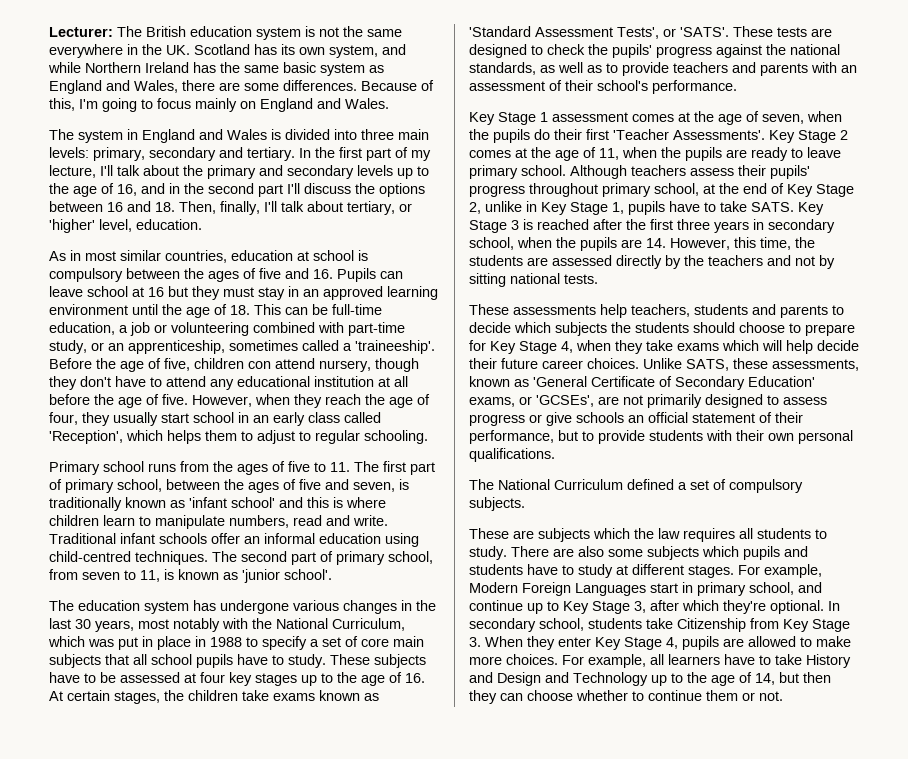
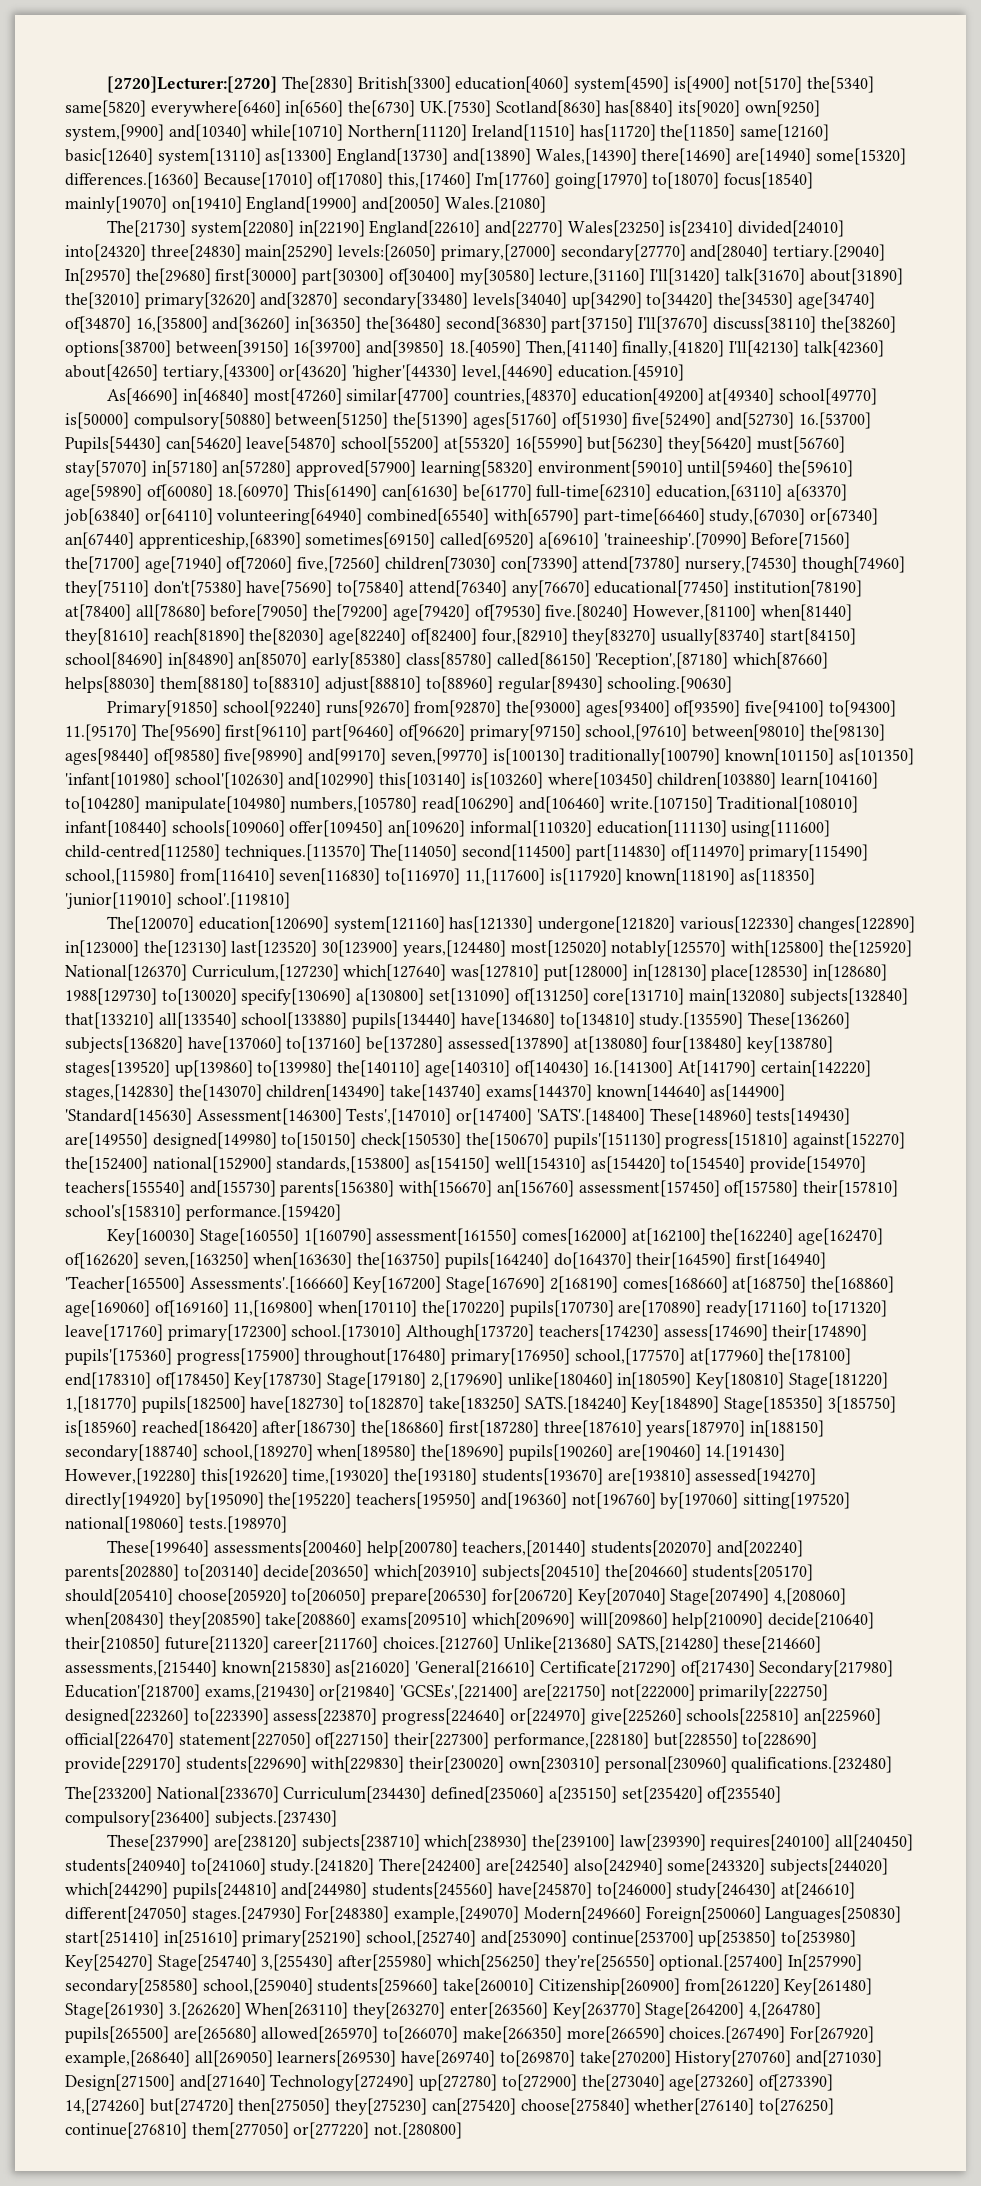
[49,26,402,40] [49,44,406,58] [48,62,384,76] [49,80,434,94] [49,98,389,112] [49,129,429,143] [49,147,431,161] [49,165,429,179] [49,183,425,197] [49,201,412,215] [49,219,202,233] [49,250,368,263] [49,268,403,282] [49,286,438,300] [49,304,382,318] [49,322,405,336] [49,340,435,354] [49,358,419,372] [49,376,408,390] [49,394,430,408] [49,412,381,426] [49,430,428,444] [49,461,435,475] [49,479,409,493] [49,497,386,511] [49,515,388,529] [49,533,419,547] [49,551,433,565] [49,569,332,583] [49,600,436,614] [49,618,405,632] [48,636,424,650] [49,654,426,668] [49,672,425,686] [49,690,379,704] [469,26,832,39] [469,44,840,58] [469,62,857,76] [469,80,737,94] [469,111,842,125] [469,129,848,143] [469,147,841,161] [469,165,810,179] [469,183,854,197] [469,201,824,215] [469,219,835,233] [469,237,815,251] [469,255,835,269] [469,273,598,287] [469,304,844,318] [469,322,855,336] [469,340,859,354] [469,358,859,371] [469,376,815,390] [469,394,827,408] [469,412,803,426] [469,430,853,444] [469,448,555,462] [469,479,803,493] [469,497,525,511] [469,528,827,542] [469,546,808,560] [469,564,822,578] [469,582,822,596] [469,600,840,614] [469,618,850,632] [469,636,851,650] [469,654,851,668] [469,672,831,686] [469,690,783,704] Lecturer: The British education system is not the same everywhere in the UK. Scotland has its own system, and while Northern Ireland has the same basic system as England and Wales, there are some differences. Because of this, I'm going to focus mainly on England and Wales. // The system in England and Wales is divided into three main levels: primary, secondary and tertiary. In the first part of my lecture, I'll talk about the primary and secondary levels up to the age of 16, and in the second part I'll discuss the options between 16 and 18. Then, finally, I'll talk about tertiary, or 'higher' level, education. // As in most similar countries, education at school is compulsory between the ages of five and 16. Pupils can leave school at 16 but they must stay in an approved learning environment until the age of 18. This can be full-time education, a job or volunteering combined with part-time study, or an apprenticeship, sometimes called a 'traineeship'. Before the age of five, children con attend nursery, though they don't have to attend any educational institution at all before the age of five. However, when they reach the age of four, they usually start school in an early class called 'Reception', which helps them to adjust to regular schooling. // Primary school runs from the ages of five to 11. The first part of primary school, between the ages of five and seven, is traditionally known as 'infant school' and this is where children learn to manipulate numbers, read and write. Traditional infant schools offer an informal education using child-centred techniques. The second part of primary school, from seven to 11, is known as 'junior school'. // The education system has undergone various changes in the last 30 years, most notably with the National Curriculum, which was put in place in 1988 to specify a set of core main subjects that all school pupils have to study. These subjects have to be assessed at four key stages up to the age of 16. At certain stages, the children take exams known as 'Standard Assessment Tests', or 'SATS'. These tests are designed to check the pupils' progress against the national standards, as well as to provide teachers and parents with an assessment of their school's performance. // Key Stage 1 assessment comes at the age of seven, when the pupils do their first 'Teacher Assessments'. Key Stage 2 comes at the age of 11, when the pupils are ready to leave primary school. Although teachers assess their pupils' progress throughout primary school, at the end of Key Stage 2, unlike in Key Stage 1, pupils have to take SATS. Key Stage 3 is reached after the first three years in secondary school, when the pupils are 14. However, this time, the students are assessed directly by the teachers and not by sitting national tests. // These assessments help teachers, students and parents to decide which subjects the students should choose to prepare for Key Stage 4, when they take exams which will help decide their future career choices. Unlike SATS, these assessments, known as 'General Certificate of Secondary Education' exams, or 'GCSEs', are not primarily designed to assess progress or give schools an official statement of their performance, but to provide students with their own personal qualifications. // The National Curriculum defined a set of compulsory subjects. // These are subjects which the law requires all students to study. There are also some subjects which pupils and students have to study at different stages. For example, Modern Foreign Languages start in primary school, and continue up to Key Stage 3, after which they're optional. In secondary school, students take Citizenship from Key Stage 3. When they enter Key Stage 4, pupils are allowed to make more choices. For example, all learners have to take History and Design and Technology up to the age of 14, but then they can choose whether to continue them or not. -> [107,76,875,93] [65,100,820,117] [65,124,830,141] [65,148,906,165] [65,172,814,189] [65,196,546,213] [107,220,845,237] [65,244,886,261] [65,268,903,285] [65,292,875,309] [65,316,896,333] [65,340,884,357] [65,364,684,381] [107,388,878,405] [65,412,871,429] [65,436,845,453] [65,460,854,477] [65,484,847,501] [64,508,879,525] [65,532,851,549] [65,556,905,573] [65,580,863,597] [65,604,852,621] [65,628,856,645] [65,652,829,669] [65,676,733,693] [107,700,896,717] [65,724,885,741] [65,748,914,765] [65,772,879,789] [65,796,859,813] [65,820,831,837] [65,844,869,861] [65,868,816,885] [65,892,290,909] [107,916,916,933] [65,940,912,957] [65,964,888,981] [65,988,908,1005] [65,1012,851,1029] [65,1036,834,1053] [65,1060,871,1077] [65,1084,786,1101] [65,1108,851,1125] [65,1132,906,1149] [65,1156,867,1173] [65,1180,899,1197] [65,1204,341,1221] [107,1228,884,1245] [65,1252,827,1269] [65,1276,895,1293] [65,1300,887,1317] [65,1324,868,1341] [65,1348,852,1365] [65,1372,888,1389] [65,1396,896,1413] [65,1420,825,1437] [65,1444,786,1461] [65,1468,817,1485] [65,1492,851,1509] [65,1516,287,1533] [107,1540,803,1557] [65,1564,814,1581] [65,1588,847,1605] [65,1612,875,1629] [65,1636,822,1653] [65,1660,894,1677] [65,1684,829,1701] [65,1708,882,1725] [65,1732,818,1749] [65,1756,893,1773] [65,1786,782,1803] [65,1810,337,1827] [107,1834,914,1851] [65,1858,889,1875] [65,1882,856,1899] [65,1906,902,1923] [65,1930,857,1947] [65,1954,863,1971] [65,1978,873,1995] [65,2002,822,2019] [65,2026,875,2043] [65,2050,883,2067] [65,2074,834,2091] [65,2098,835,2115] [65,2122,463,2139] [2720]Lecturer:[2720] The[2830] British[3300] education[4060] system[4590] is[4900] not[5170] the[5340] same[5820] everywhere[6460] in[6560] the[6730] UK.[7530] Scotland[8630] has[8840] its[9020] own[9250] system,[9900] and[10340] while[10710] Northern[11120] Ireland[11510] has[11720] the[11850] same[12160] basic[12640] system[13110] as[13300] England[13730] and[13890] Wales,[14390] there[14690] are[14940] some[15320] differences.[16360] Because[17010] of[17080] this,[17460] I'm[17760] going[17970] to[18070] focus[18540] mainly[19070] on[19410] England[19900] and[20050] Wales.[21080] // The[21730] system[22080] in[22190] England[22610] and[22770] Wales[23250] is[23410] divided[24010] into[24320] three[24830] main[25290] levels:[26050] primary,[27000] secondary[27770] and[28040] tertiary.[29040] In[29570] the[29680] first[30000] part[30300] of[30400] my[30580] lecture,[31160] I'll[31420] talk[31670] about[31890] the[32010] primary[32620] and[32870] secondary[33480] levels[34040] up[34290] to[34420] the[34530] age[34740] of[34870] 16,[35800] and[36260] in[36350] the[36480] second[36830] part[37150] I'll[37670] discuss[38110] the[38260] options[38700] between[39150] 16[39700] and[39850] 18.[40590] Then,[41140] finally,[41820] I'll[42130] talk[42360] about[42650] tertiary,[43300] or[43620] 'higher'[44330] level,[44690] education.[45910] // As[46690] in[46840] most[47260] similar[47700] countries,[48370] education[49200] at[49340] school[49770] is[50000] compulsory[50880] between[51250] the[51390] ages[51760] of[51930] five[52490] and[52730] 16.[53700] Pupils[54430] can[54620] leave[54870] school[55200] at[55320] 16[55990] but[56230] they[56420] must[56760] stay[57070] in[57180] an[57280] approved[57900] learning[58320] environment[59010] until[59460] the[59610] age[59890] of[60080] 18.[60970] This[61490] can[61630] be[61770] full-time[62310] education,[63110] a[63370] job[63840] or[64110] volunteering[64940] combined[65540] with[65790] part-time[66460] study,[67030] or[67340] an[67440] apprenticeship,[68390] sometimes[69150] called[69520] a[69610] 'traineeship'.[70990] Before[71560] the[71700] age[71940] of[72060] five,[72560] children[73030] con[73390] attend[73780] nursery,[74530] though[74960] they[75110] don't[75380] have[75690] to[75840] attend[76340] any[76670] educational[77450] institution[78190] at[78400] all[78680] before[79050] the[79200] age[79420] of[79530] five.[80240] However,[81100] when[81440] they[81610] reach[81890] the[82030] age[82240] of[82400] four,[82910] they[83270] usually[83740] start[84150] school[84690] in[84890] an[85070] early[85380] class[85780] called[86150] 'Reception',[87180] which[87660] helps[88030] them[88180] to[88310] adjust[88810] to[88960] regular[89430] schooling.[90630] // Primary[91850] school[92240] runs[92670] from[92870] the[93000] ages[93400] of[93590] five[94100] to[94300] 11.[95170] The[95690] first[96110] part[96460] of[96620] primary[97150] school,[97610] between[98010] the[98130] ages[98440] of[98580] five[98990] and[99170] seven,[99770] is[100130] traditionally[100790] known[101150] as[101350] 'infant[101980] school'[102630] and[102990] this[103140] is[103260] where[103450] children[103880] learn[104160] to[104280] manipulate[104980] numbers,[105780] read[106290] and[106460] write.[107150] Traditional[108010] infant[108440] schools[109060] offer[109450] an[109620] informal[110320] education[111130] using[111600] child-centred[112580] techniques.[113570] The[114050] second[114500] part[114830] of[114970] primary[115490] school,[115980] from[116410] seven[116830] to[116970] 11,[117600] is[117920] known[118190] as[118350] 'junior[119010] school'.[119810] // The[120070] education[120690] system[121160] has[121330] undergone[121820] various[122330] changes[122890] in[123000] the[123130] last[123520] 30[123900] years,[124480] most[125020] notably[125570] with[125800] the[125920] National[126370] Curriculum,[127230] which[127640] was[127810] put[128000] in[128130] place[128530] in[128680] 1988[129730] to[130020] specify[130690] a[130800] set[131090] of[131250] core[131710] main[132080] subjects[132840] that[133210] all[133540] school[133880] pupils[134440] have[134680] to[134810] study.[135590] These[136260] subjects[136820] have[137060] to[137160] be[137280] assessed[137890] at[138080] four[138480] key[138780] stages[139520] up[139860] to[139980] the[140110] age[140310] of[140430] 16.[141300] At[141790] certain[142220] stages,[142830] the[143070] children[143490] take[143740] exams[144370] known[144640] as[144900] 'Standard[145630] Assessment[146300] Tests',[147010] or[147400] 'SATS'.[148400] These[148960] tests[149430] are[149550] designed[149980] to[150150] check[150530] the[150670] pupils'[151130] progress[151810] against[152270] the[152400] national[152900] standards,[153800] as[154150] well[154310] as[154420] to[154540] provide[154970] teachers[155540] and[155730] parents[156380] with[156670] an[156760] assessment[157450] of[157580] their[157810] school's[158310] performance.[159420] // Key[160030] Stage[160550] 1[160790] assessment[161550] comes[162000] at[162100] the[162240] age[162470] of[162620] seven,[163250] when[163630] the[163750] pupils[164240] do[164370] their[164590] first[164940] 'Teacher[165500] Assessments'.[166660] Key[167200] Stage[167690] 2[168190] comes[168660] at[168750] the[168860] age[169060] of[169160] 11,[169800] when[170110] the[170220] pupils[170730] are[170890] ready[171160] to[171320] leave[171760] primary[172300] school.[173010] Although[173720] teachers[174230] assess[174690] their[174890] pupils'[175360] progress[175900] throughout[176480] primary[176950] school,[177570] at[177960] the[178100] end[178310] of[178450] Key[178730] Stage[179180] 2,[179690] unlike[180460] in[180590] Key[180810] Stage[181220] 1,[181770] pupils[182500] have[182730] to[182870] take[183250] SATS.[184240] Key[184890] Stage[185350] 3[185750] is[185960] reached[186420] after[186730] the[186860] first[187280] three[187610] years[187970] in[188150] secondary[188740] school,[189270] when[189580] the[189690] pupils[190260] are[190460] 14.[191430] However,[192280] this[192620] time,[193020] the[193180] students[193670] are[193810] assessed[194270] directly[194920] by[195090] the[195220] teachers[195950] and[196360] not[196760] by[197060] sitting[197520] national[198060] tests.[198970] // These[199640] assessments[200460] help[200780] teachers,[201440] students[202070] and[202240] parents[202880] to[203140] decide[203650] which[203910] subjects[204510] the[204660] students[205170] should[205410] choose[205920] to[206050] prepare[206530] for[206720] Key[207040] Stage[207490] 4,[208060] when[208430] they[208590] take[208860] exams[209510] which[209690] will[209860] help[210090] decide[210640] their[210850] future[211320] career[211760] choices.[212760] Unlike[213680] SATS,[214280] these[214660] assessments,[215440] known[215830] as[216020] 'General[216610] Certificate[217290] of[217430] Secondary[217980] Education'[218700] exams,[219430] or[219840] 'GCSEs',[221400] are[221750] not[222000] primarily[222750] designed[223260] to[223390] assess[223870] progress[224640] or[224970] give[225260] schools[225810] an[225960] official[226470] statement[227050] of[227150] their[227300] performance,[228180] but[228550] to[228690] provide[229170] students[229690] with[229830] their[230020] own[230310] personal[230960] qualifications.[232480] // The[233200] National[233670] Curriculum[234430] defined[235060] a[235150] set[235420] of[235540] compulsory[236400] subjects.[237430] // These[237990] are[238120] subjects[238710] which[238930] the[239100] law[239390] requires[240100] all[240450] students[240940] to[241060] study.[241820] There[242400] are[242540] also[242940] some[243320] subjects[244020] which[244290] pupils[244810] and[244980] students[245560] have[245870] to[246000] study[246430] at[246610] different[247050] stages.[247930] For[248380] example,[249070] Modern[249660] Foreign[250060] Languages[250830] start[251410] in[251610] primary[252190] school,[252740] and[253090] continue[253700] up[253850] to[253980] Key[254270] Stage[254740] 3,[255430] after[255980] which[256250] they're[256550] optional.[257400] In[257990] secondary[258580] school,[259040] students[259660] take[260010] Citizenship[260900] from[261220] Key[261480] Stage[261930] 3.[262620] When[263110] they[263270] enter[263560] Key[263770] Stage[264200] 4,[264780] pupils[265500] are[265680] allowed[265970] to[266070] make[266350] more[266590] choices.[267490] For[267920] example,[268640] all[269050] learners[269530] have[269740] to[269870] take[270200] History[270760] and[271030] Design[271500] and[271640] Technology[272490] up[272780] to[272900] the[273040] age[273260] of[273390] 14,[274260] but[274720] then[275050] they[275230] can[275420] choose[275840] whether[276140] to[276250] continue[276810] them[277050] or[277220] not.[280800]

